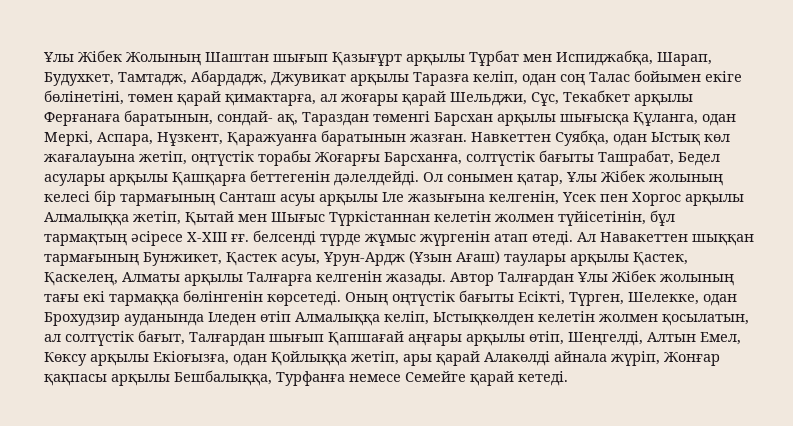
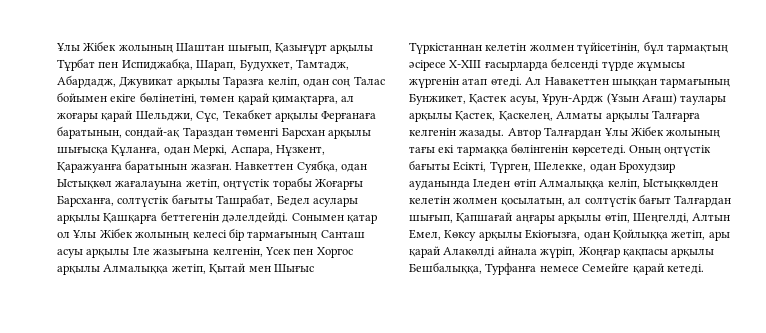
[43,50,328,66] Ұлы Жібек Жолының Шаштан шығып -> [56,41,272,53] Ұлы Жібек жолының Шаштан шығып,
[523,54,552,62] мен -> [98,62,119,68] пен
[225,94,316,106] қимактарға, -> [271,95,338,105] қимақтарға,
[217,111,298,126] сондай- ақ, -> [125,127,181,138] сондай-ақ
[633,112,698,126] Құланга, -> [111,145,161,156] Құланға,
[651,132,730,146] Ыстық көл -> [57,179,112,189] Ыстықкөл
[423,172,563,186] Ол сонымен қатар, -> [291,213,377,224] [57,232,70,238] Сонымен қатар ол
[231,234,249,242] ғғ. -> [484,61,548,71] ғасырларда
[365,234,416,246] жұмыс -> [636,62,685,71] жұмысы
[138,330,324,346] бағыт, Талғардан шығып -> [638,194,732,207] [409,214,453,223] бағыт Талғардан шығып,
[664,352,720,366] Жонғар -> [578,247,620,258] Жоңғар

